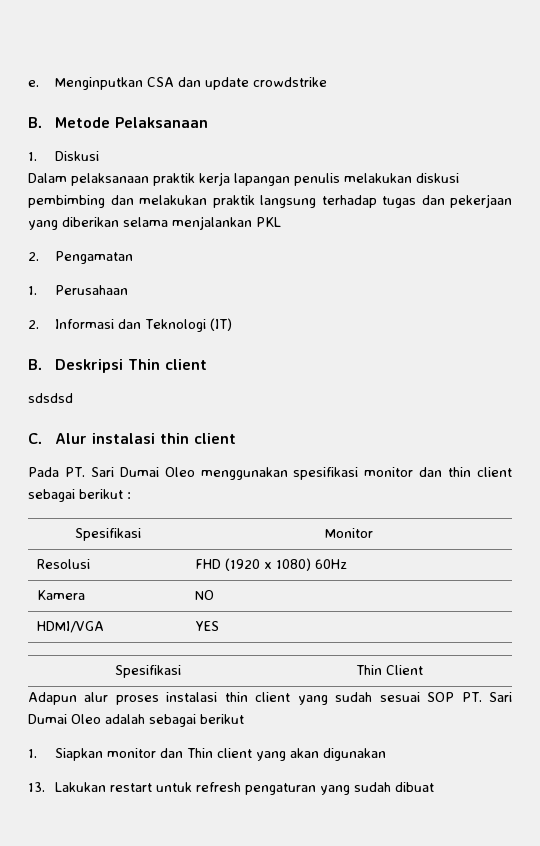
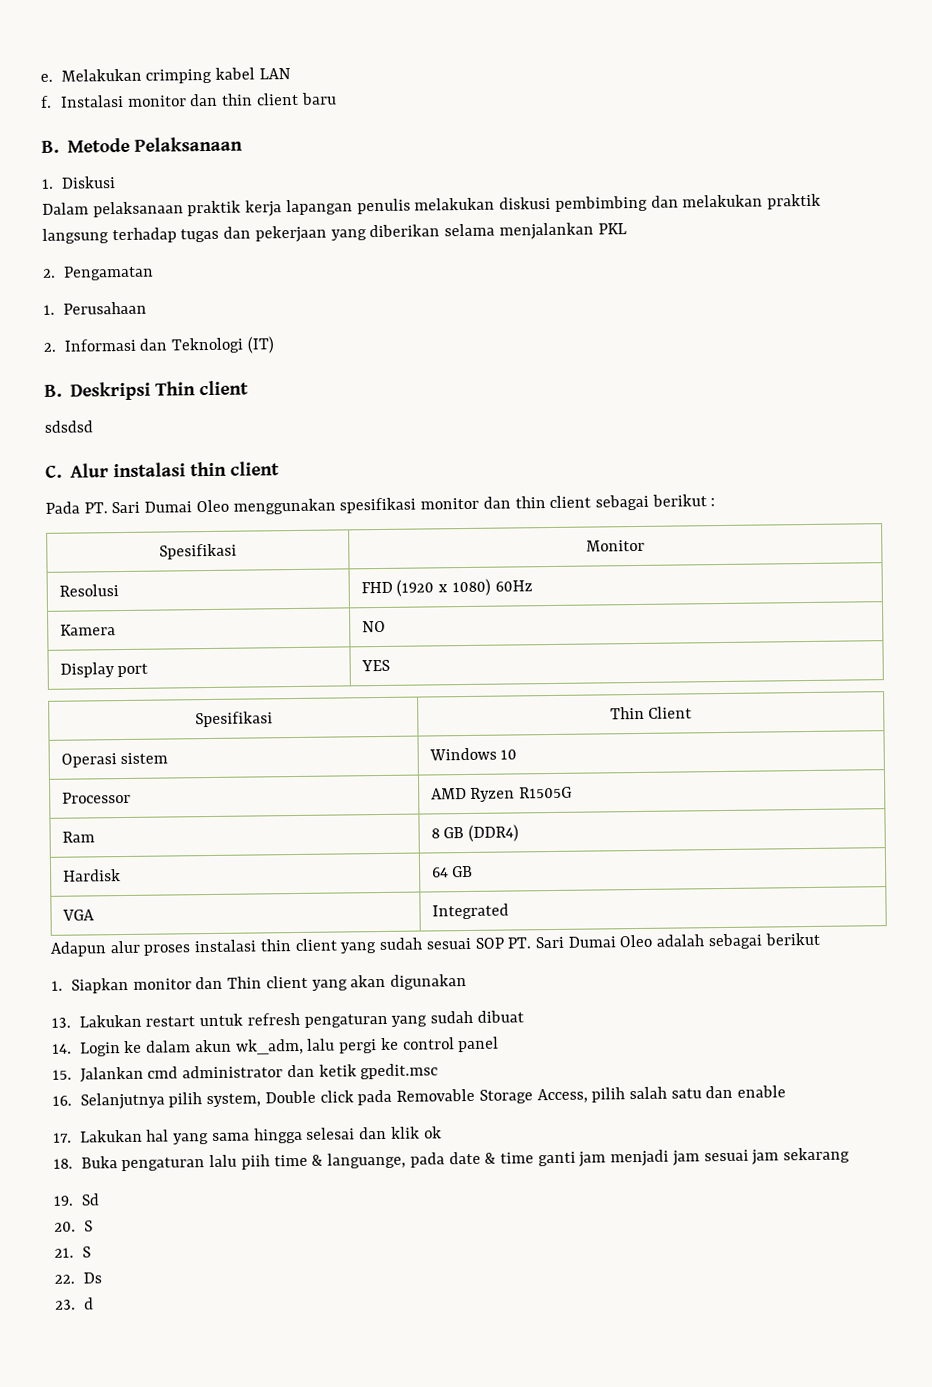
[55,77,328,90] Menginputkan CSA dan update crowdstrike -> [60,67,291,84] [40,92,337,108] Melakukan crimping kabel LAN // f. Instalasi monitor dan thin client baru
[36,621,104,633] HDMI/VGA -> [59,662,149,678] Display port
(423, 670) none -> [60,752,169,768] [428,747,518,761] [61,791,131,804] [430,786,573,802] [61,831,95,843] [430,824,520,842] [62,869,121,882] [431,865,474,878] [61,909,95,921] [431,903,509,920] // Operasi sistem | Windows 10 // Processor | AMD Ryzen R1505G // Ram | 8 GB (DDR4) // Hardisk | 64 GB // VGA | Integrated
(435, 787) none -> [52,1036,500,1057] [52,1063,439,1083] [52,1085,787,1110] [53,1126,442,1145] [53,1147,851,1172] [53,1193,99,1206] [54,1220,93,1232] [54,1246,91,1258] [54,1272,102,1284] [55,1297,94,1310] // 14. Login ke dalam akun wk_adm, lalu pergi ke control panel // 15. Jalankan cmd administrator dan ketik gpedit.msc // 16. Selanjutnya pilih system, Double click pada Removable Storage Access, pilih salah satu dan enable // 17. Lakukan hal yang sama hingga selesai dan klik ok // 18. Buka pengaturan lalu piih time & languange, pada date & time ganti jam menjadi jam sesuai jam sekarang // 19. Sd // 20. S // 21. S // 22. Ds // 23. d

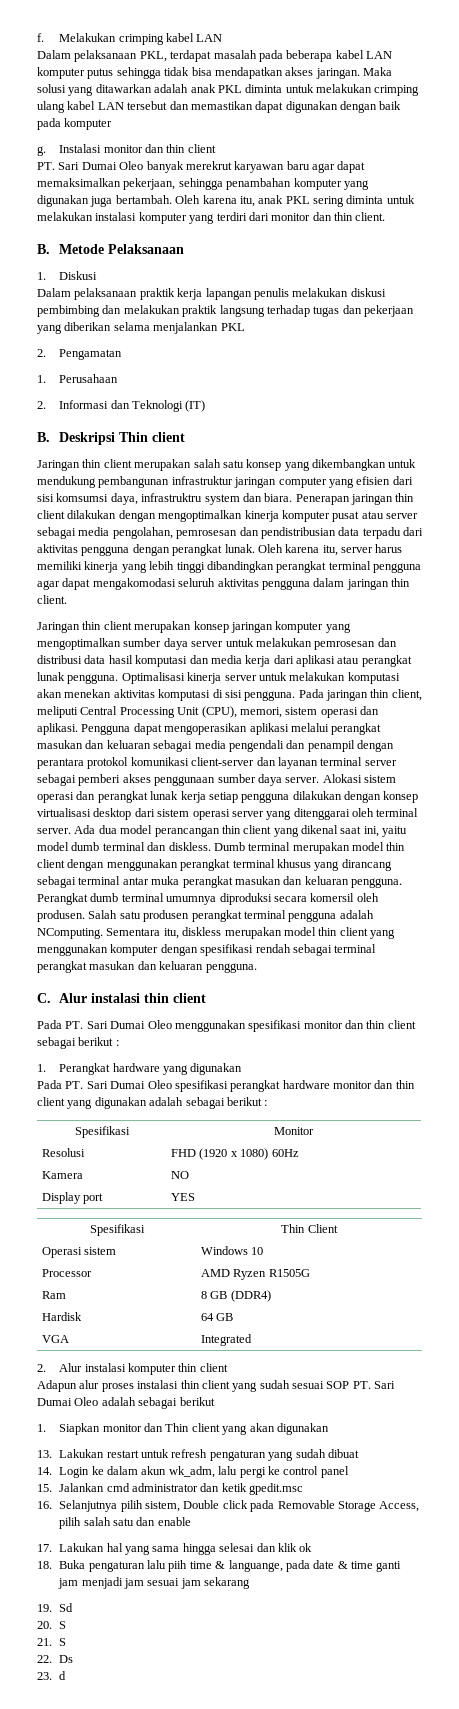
[40,73,53,82] e. -> [37,33,44,42] f.
[40,95,52,108] f. -> [37,50,392,62] [37,67,392,79] [37,84,420,96] [37,101,402,113] [37,118,113,130] [37,146,46,156] Dalam pelaksanaan PKL, terdapat masalah pada beberapa kabel LAN komputer putus sehingga tidak bisa mendapatkan akses jaringan. Maka solusi yang ditawarkan adalah anak PKL diminta untuk melakukan crimping ulang kabel LAN tersebut dan memastikan dapat digunakan dengan baik pada komputer // g.
[300,92,337,105] baru -> [37,161,366,173] [37,178,369,190] [37,195,415,207] [37,212,386,224] // PT. Sari Dumai Oleo banyak merekrut karyawan baru agar dapat memaksimalkan pekerjaan, sehingga penambahan komputer yang digunakan juga bertambah. Oleh karena itu, anak PKL sering diminta untuk melakukan instalasi komputer yang terdiri dari monitor dan thin client.
[44,420,93,433] sdsdsd -> [37,459,417,471] [37,476,413,488] [37,493,415,505] [37,510,418,522] [37,527,423,539] [37,544,403,556] [37,561,421,573] [37,578,410,590] [37,595,67,604] [37,621,351,633] [37,638,397,650] [37,655,412,667] [37,672,400,684] [37,689,422,701] [37,706,379,718] [37,723,382,735] [37,740,394,752] [37,757,397,769] [37,774,396,786] [37,791,419,803] [37,808,419,820] [37,825,408,837] [37,842,406,854] [37,859,392,871] [37,876,402,888] [37,893,379,905] [37,910,374,922] [37,927,395,939] [37,944,377,956] [37,961,257,973] Jaringan thin client merupakan salah satu konsep yang dikembangkan untuk mendukung pembangunan infrastruktur jaringan computer yang efisien dari sisi komsumsi daya, infrastruktru system dan biara. Penerapan jaringan thin client dilakukan dengan mengoptimalkan kinerja komputer pusat atau server sebagai media pengolahan, pemrosesan dan pendistribusian data terpadu dari aktivitas pengguna dengan perangkat lunak. Oleh karena itu, server harus memiliki kinerja yang lebih tinggi dibandingkan perangkat terminal pengguna agar dapat mengakomodasi seluruh aktivitas pengguna dalam jaringan thin client. // Jaringan thin client merupakan konsep jaringan komputer yang mengoptimalkan sumber daya server untuk melakukan pemrosesan dan distribusi data hasil komputasi dan media kerja dari aplikasi atau perangkat lunak pengguna. Optimalisasi kinerja server untuk melakukan komputasi akan menekan aktivitas komputasi di sisi pengguna. Pada jaringan thin client, meliputi Central Processing Unit (CPU), memori, sistem operasi dan aplikasi. Pengguna dapat mengoperasikan aplikasi melalui perangkat masukan dan keluaran sebagai media pengendali dan penampil dengan perantara protokol komunikasi client-server dan layanan terminal server sebagai pemberi akses penggunaan sumber daya server. Alokasi sistem operasi dan perangkat lunak kerja setiap pengguna dilakukan dengan konsep virtualisasi desktop dari sistem operasi server yang ditenggarai oleh terminal server. Ada dua model perancangan thin client yang dikenal saat ini, yaitu model dumb terminal dan diskless. Dumb terminal merupakan model thin client dengan menggunakan perangkat terminal khusus yang dirancang sebagai terminal antar muka perangkat masukan dan keluaran pengguna. Perangkat dumb terminal umumnya diproduksi secara komersil oleh produsen. Salah satu produsen perangkat terminal pengguna adalah NComputing. Sementara itu, diskless merupakan model thin client yang menggunakan komputer dengan spesifikasi rendah sebagai terminal perangkat masukan dan keluaran pengguna.
(716, 502) none -> [37,1063,243,1075] [37,1080,415,1092] [37,1097,268,1109] // 1. Perangkat hardware yang digunakan // Pada PT. Sari Dumai Oleo spesifikasi perangkat hardware monitor dan thin client yang digunakan adalah sebagai berikut :
(509, 911) none -> [37,1363,228,1375] // 2. Alur instalasi komputer thin client
[206,1093,262,1108] system, -> [145,1501,181,1512] sistem,

